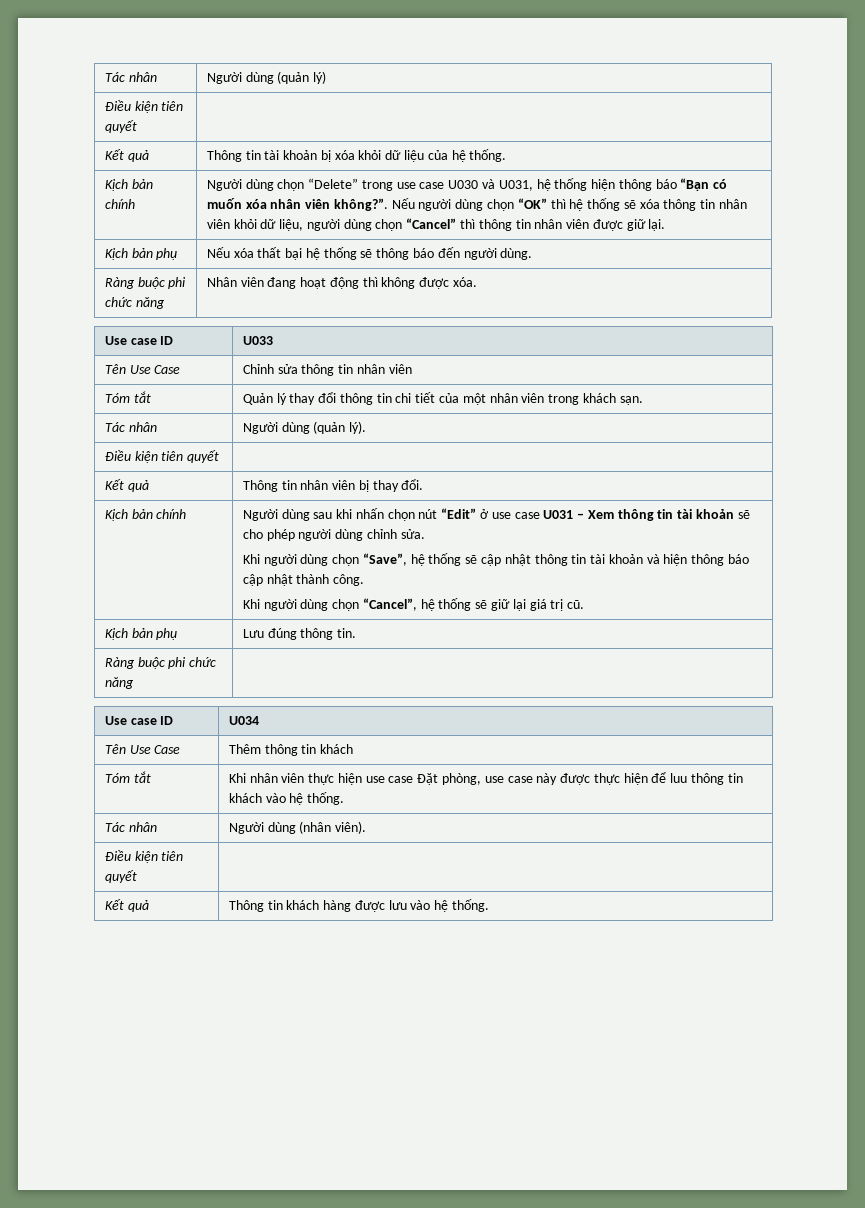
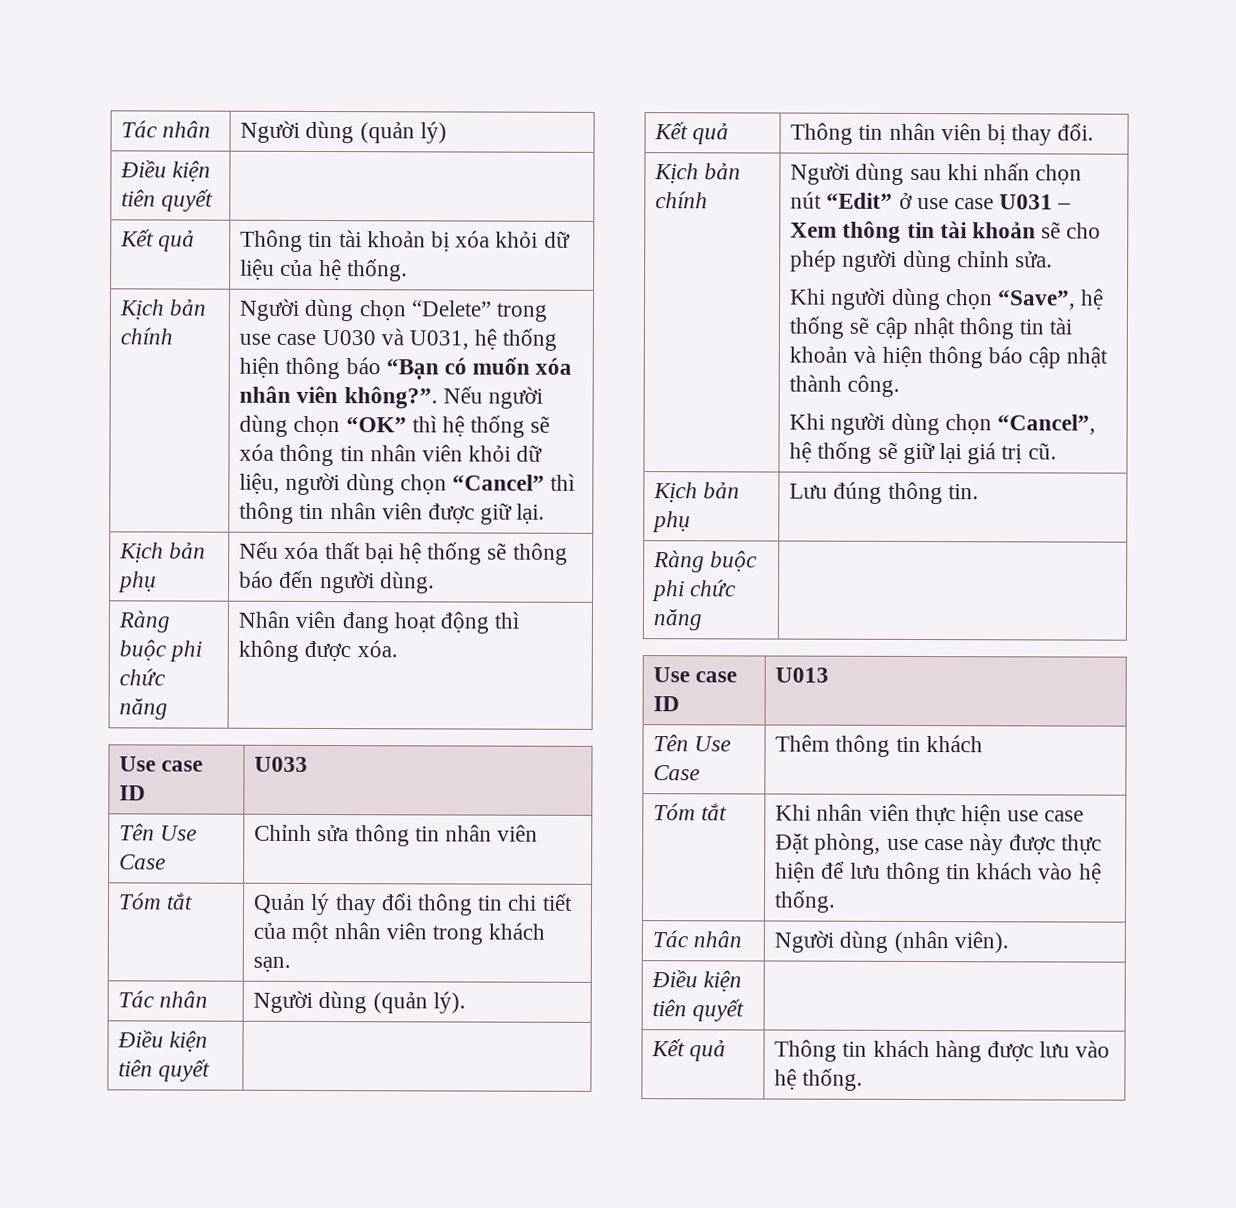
[228,716,259,725] U034 -> [775,667,830,683] U013
[670,773,688,783] luu -> [849,862,881,879] lưu

